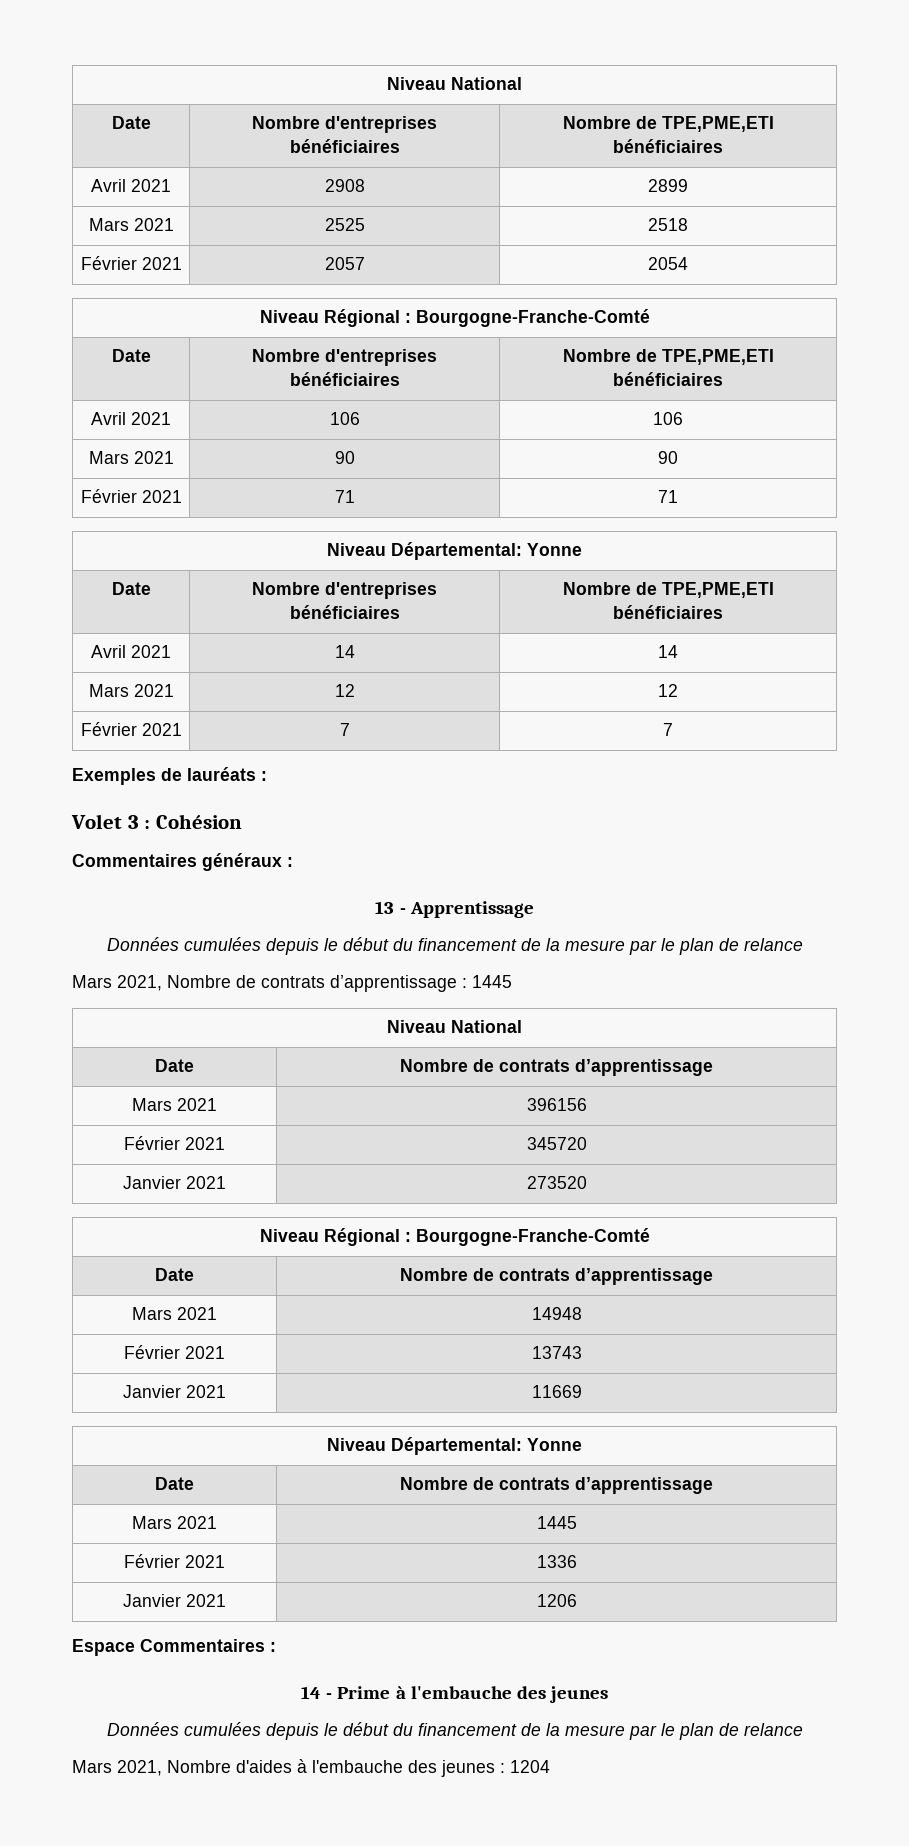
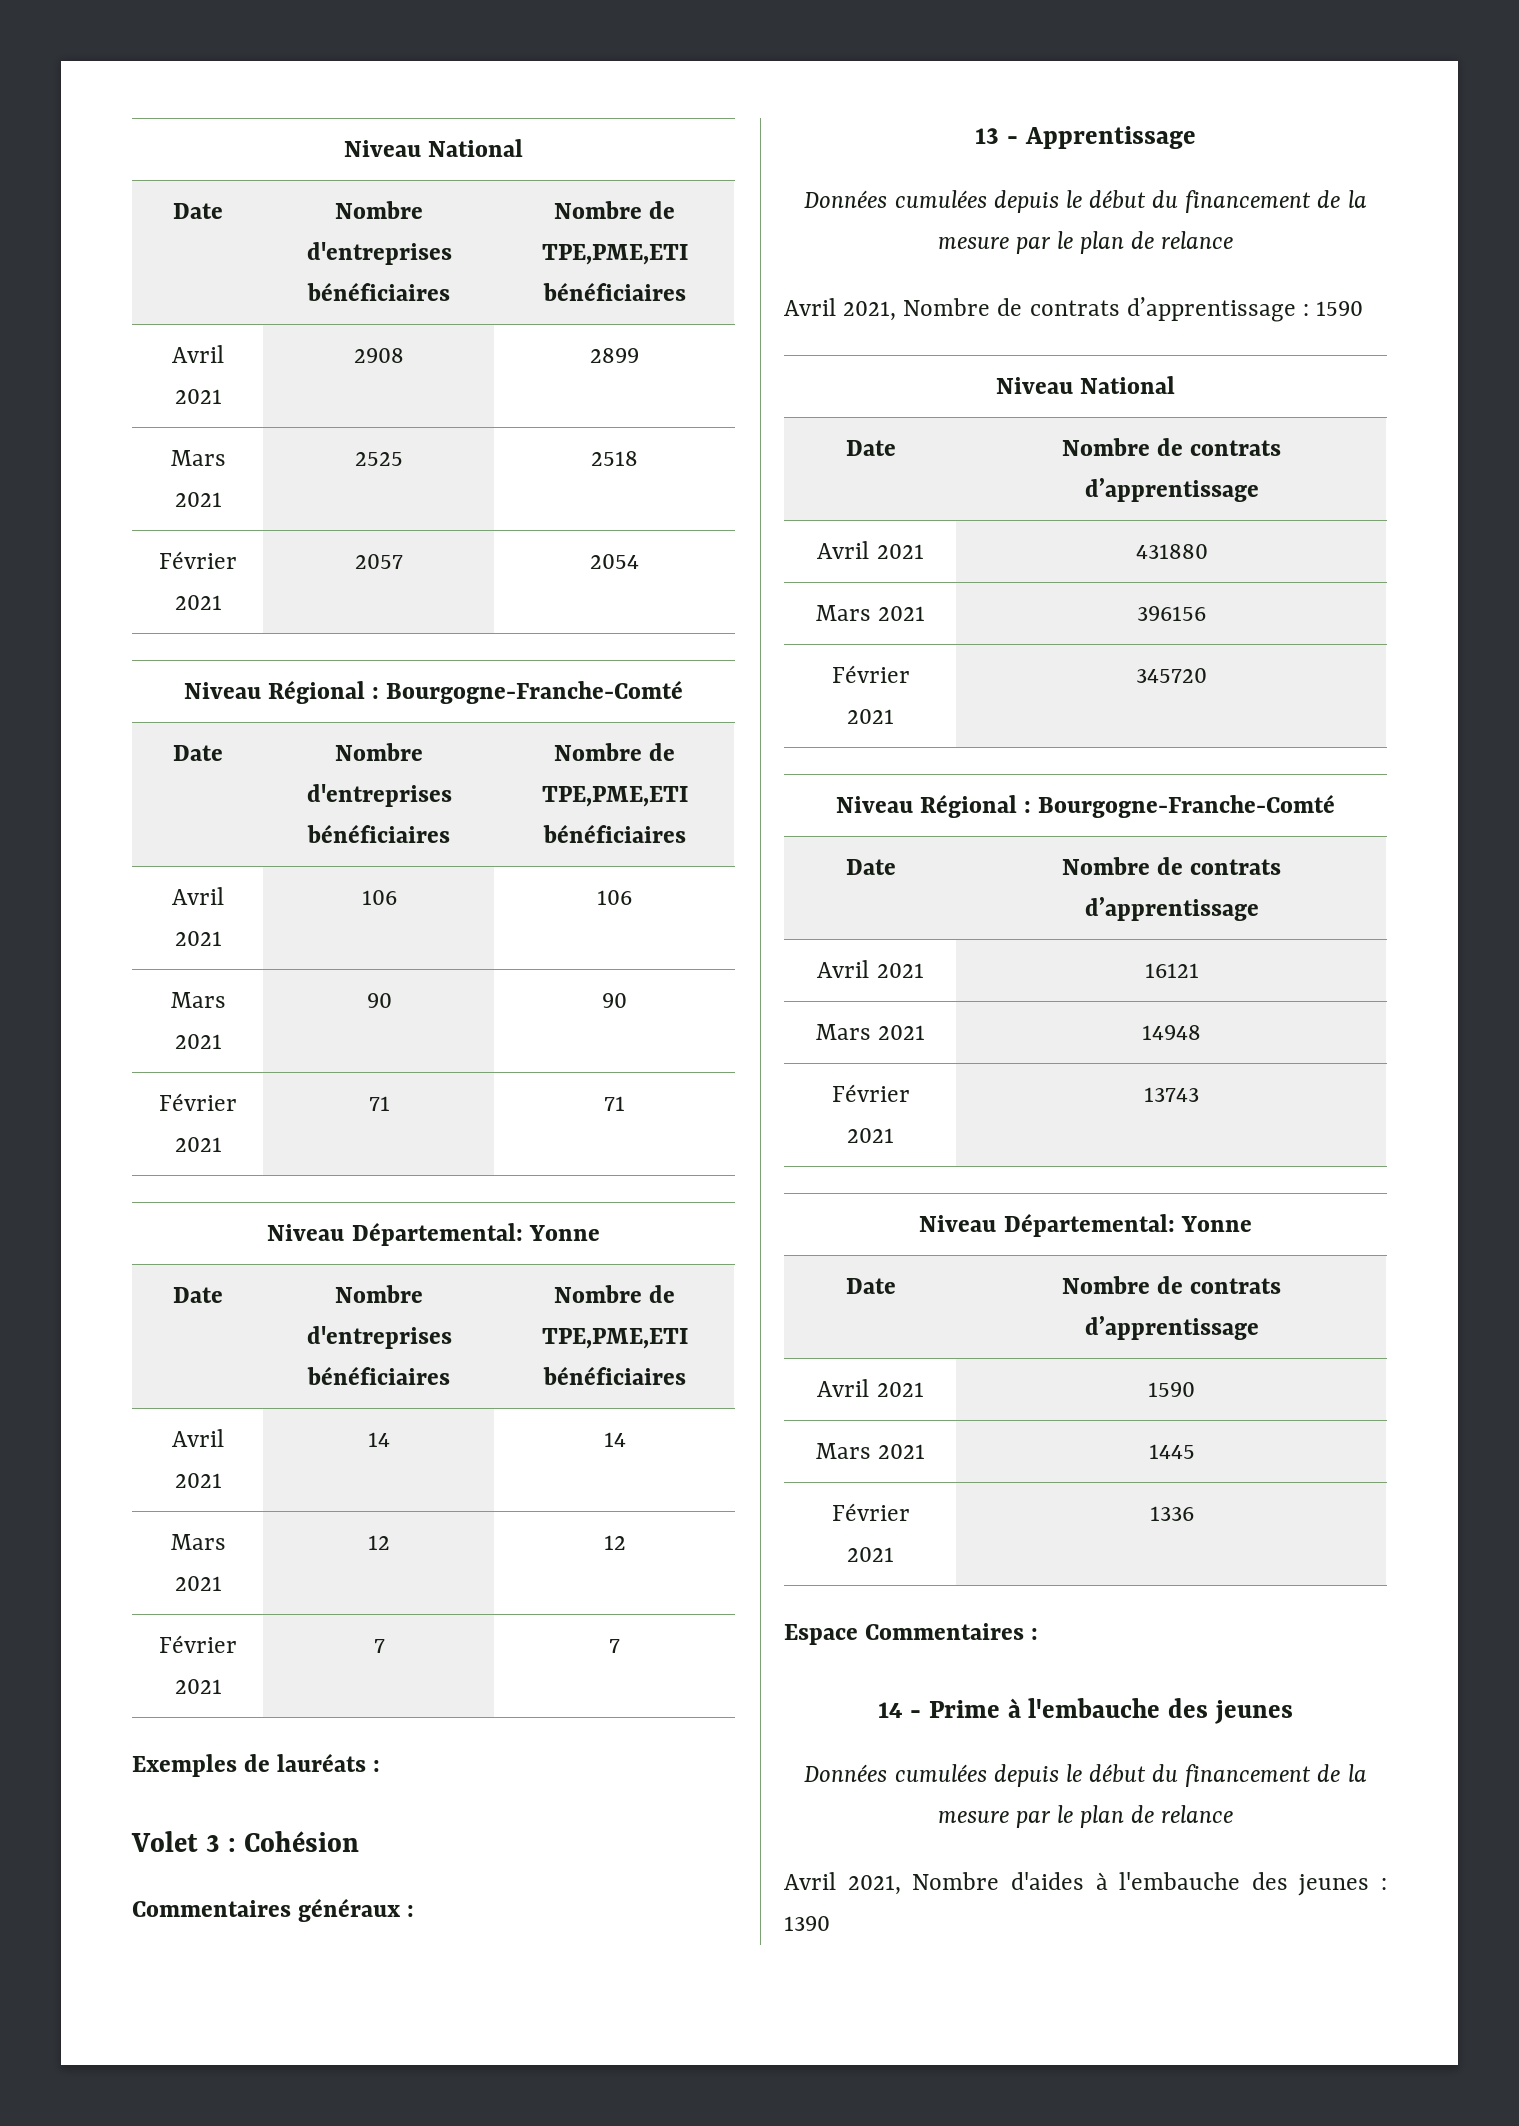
[72,975,112,988] Mars -> [784,298,836,316] Avril
[472,975,512,988] 1445 -> [1316,301,1364,316] 1590
(713, 1067) none -> [817,541,924,559] [1135,544,1208,559] // Avril 2021 | 431880
[123,1176,226,1189] [526,1176,587,1189] // Janvier 2021 | 273520 -> (1207, 675) none
(713, 1276) none -> [817,960,924,978] [1144,963,1199,978] // Avril 2021 | 16121
[123,1385,226,1398] [531,1385,582,1398] // Janvier 2021 | 11669 -> (1199, 1094) none
(713, 1485) none -> [817,1379,924,1397] [1148,1382,1195,1397] // Avril 2021 | 1590
[123,1594,226,1607] [536,1594,577,1607] // Janvier 2021 | 1206 -> (1194, 1513) none
[72,1760,112,1773] Mars -> [784,1872,836,1890] Avril
[510,1760,550,1773] 1204 -> [784,1916,830,1931] 1390

